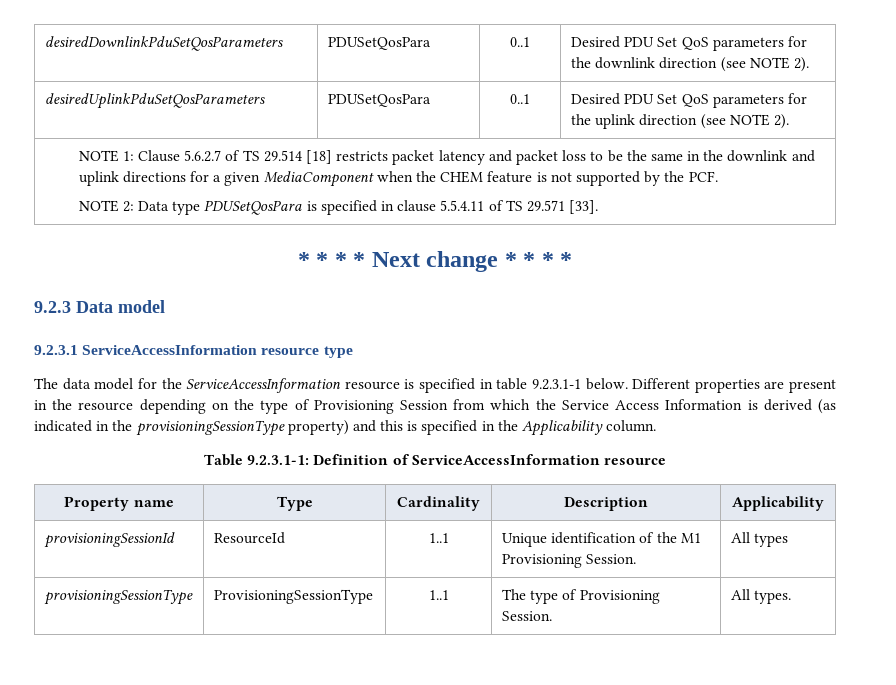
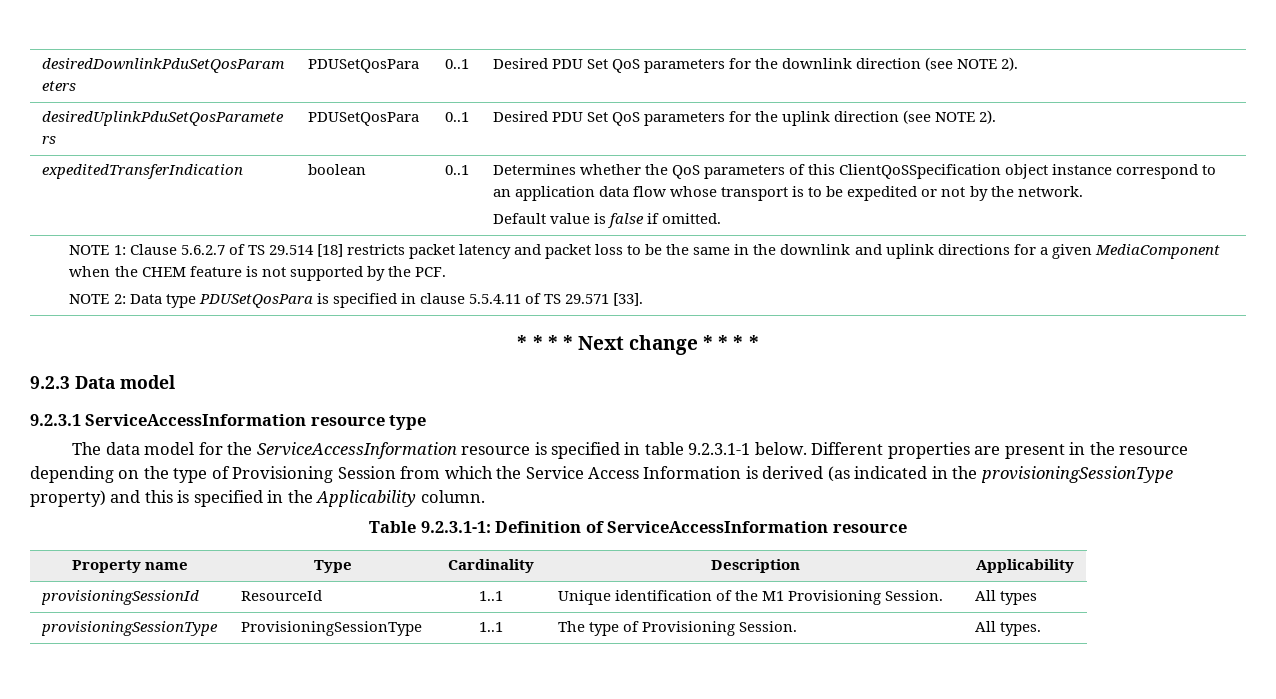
(789, 121) none -> [41,164,243,179] [307,164,366,175] [445,165,469,175] [492,164,1217,179] [492,186,1083,201] [492,213,722,228] // expeditedTransferIndication | boolean | 0..1 | Determines whether the QoS parameters of this ClientQoSSpecification object instance correspond to an application data flow whose transport is to be expedited or not by the network. // Default value is false if omitted.

